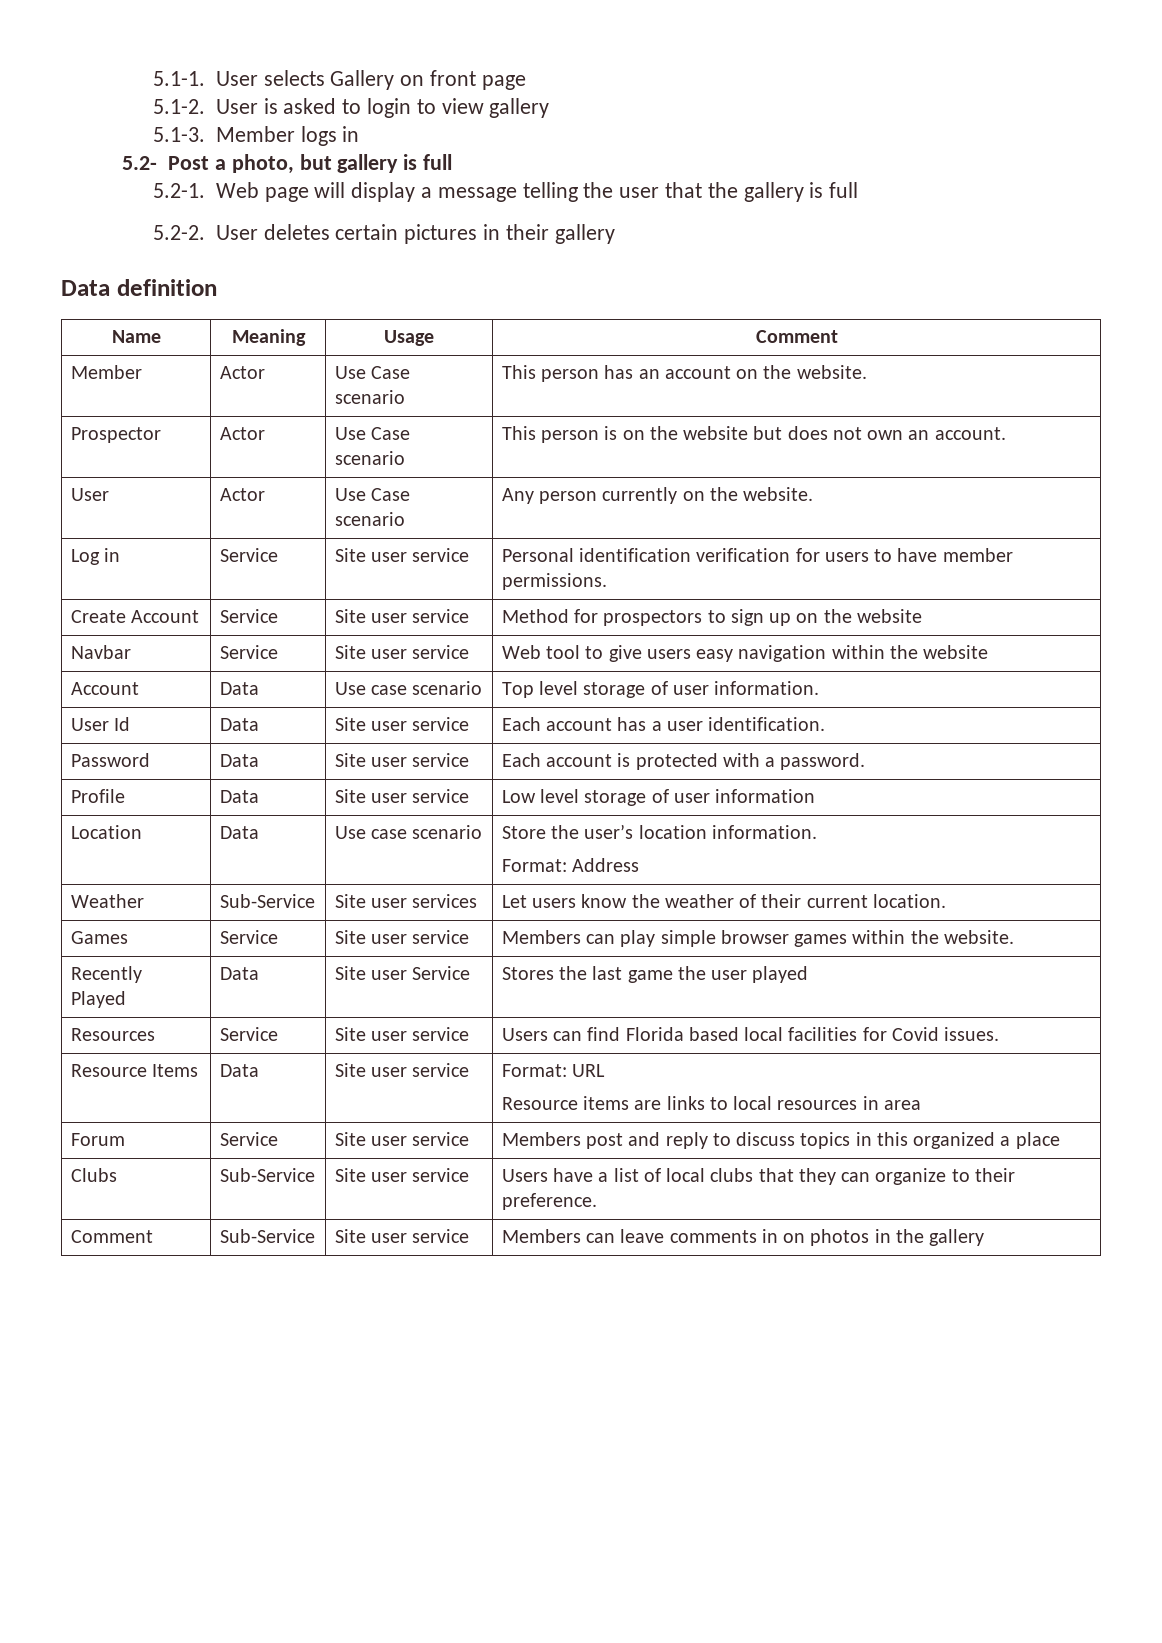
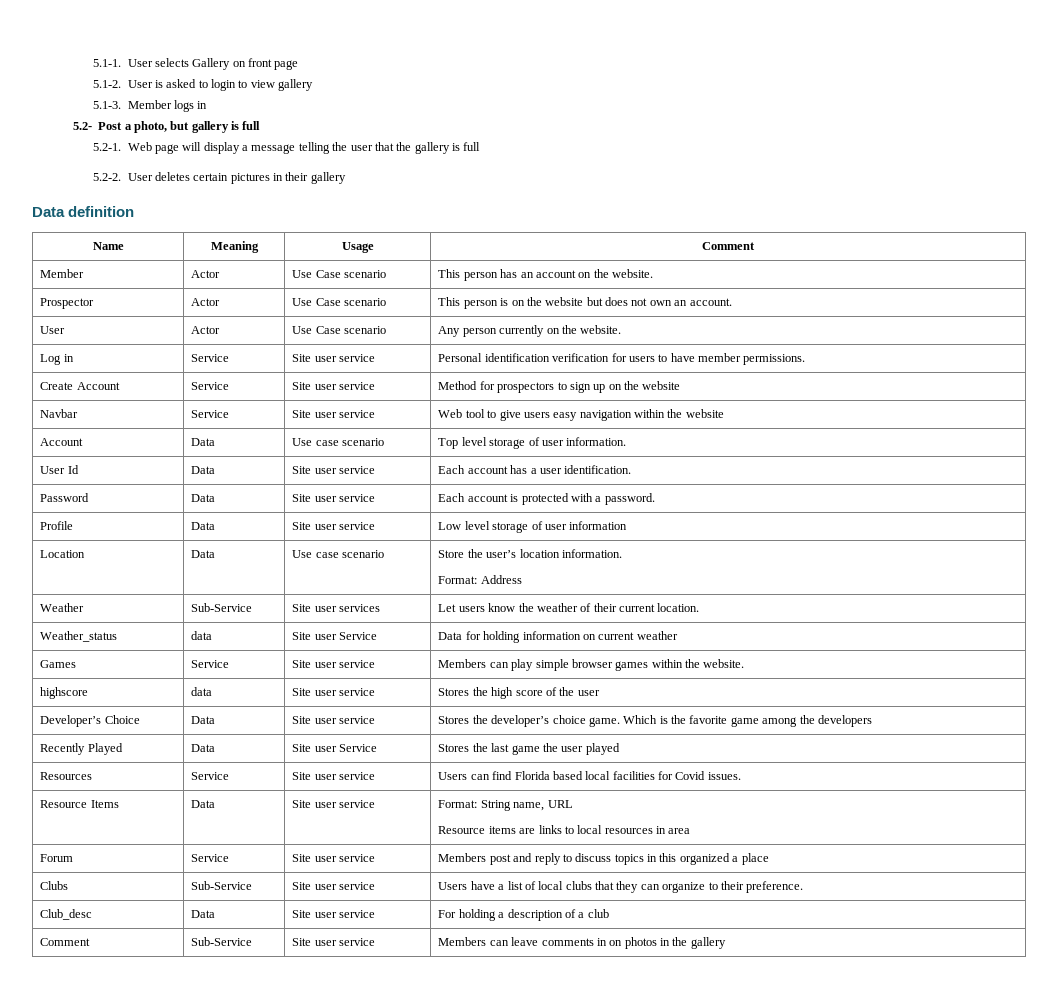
(946, 901) none -> [40,631,118,642] [191,631,213,640] [292,632,378,640] [438,631,678,643] // Weather_status | data | Site user Service | Data for holding information on current weather
(1014, 937) none -> [40,687,89,699] [191,687,213,696] [292,688,376,696] [438,687,600,699] [40,715,140,727] [191,716,216,724] [292,716,376,724] [438,715,872,727] // highscore | data | Site user service | Stores the high score of the user // Developer’s Choice | Data | Site user service | Stores the developer’s choice game. Which is the favorite game among the developers
(567, 1070) none -> [480,800,545,811] String name,
(597, 1201) none -> [40,909,93,920] [191,910,216,918] [292,910,376,918] [438,909,609,921] // Club_desc | Data | Site user service | For holding a description of a club

